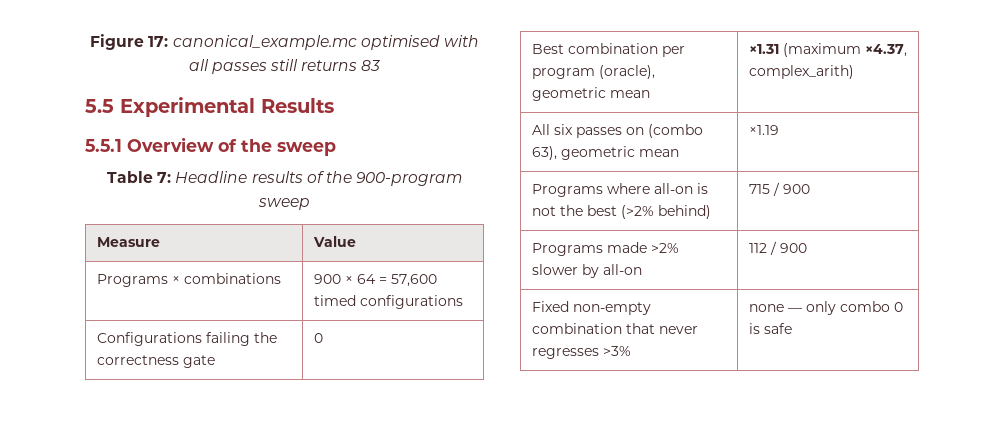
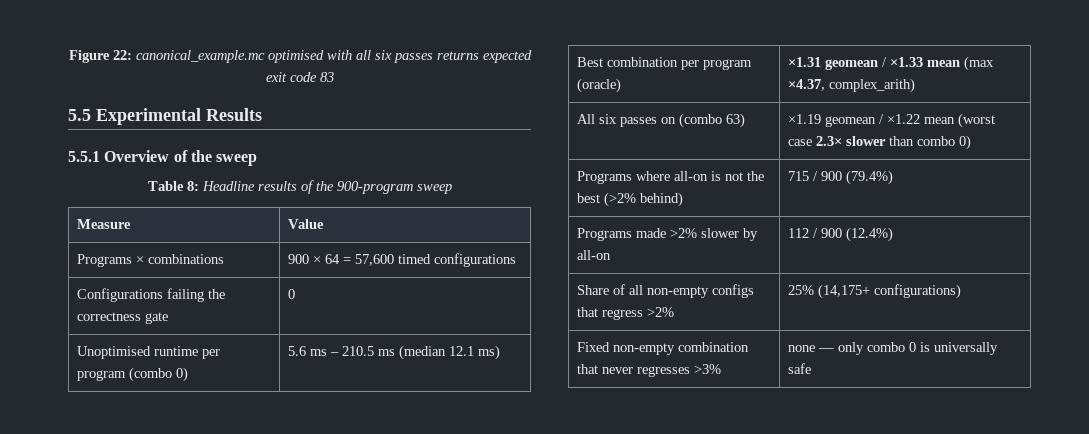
[148,36,169,47] 17: -> [112,50,132,60] 22:
[211,59,358,74] passes still returns -> [374,50,532,63] [265,72,317,82] six passes returns expected exit code
[157,172,172,183] 7: -> [186,181,199,191] 8:
[531,43,685,57] [531,65,655,79] [531,87,650,101] [748,43,861,57] Best combination per program (oracle), geometric mean | ×1.31 (maximum -> [77,346,221,359] [77,367,189,382] [288,345,501,360] [577,57,753,70] [577,78,622,93] [788,56,995,71] Unoptimised runtime per program (combo 0) | 5.6 ms – 210.5 ms (median 12.1 ms) // Best combination per program (oracle) | ×1.31 geomean / ×1.33 mean (max
[531,146,679,160] [748,125,779,135] 63), geometric mean | ×1.19 -> [726,113,746,128] [788,113,996,128] [788,135,972,150] 63) | ×1.19 geomean / ×1.22 mean (worst case 2.3× slower than combo 0)
(810, 189) none -> [846,170,894,185] (79.4%)
(807, 248) none -> [846,227,894,242] [577,284,755,298] [577,307,675,320] [788,284,962,299] (12.4%) // Share of all non-empty configs that regress >2% | 25% (14,175+ configurations)
(760, 328) none -> [934,342,999,355] universally

